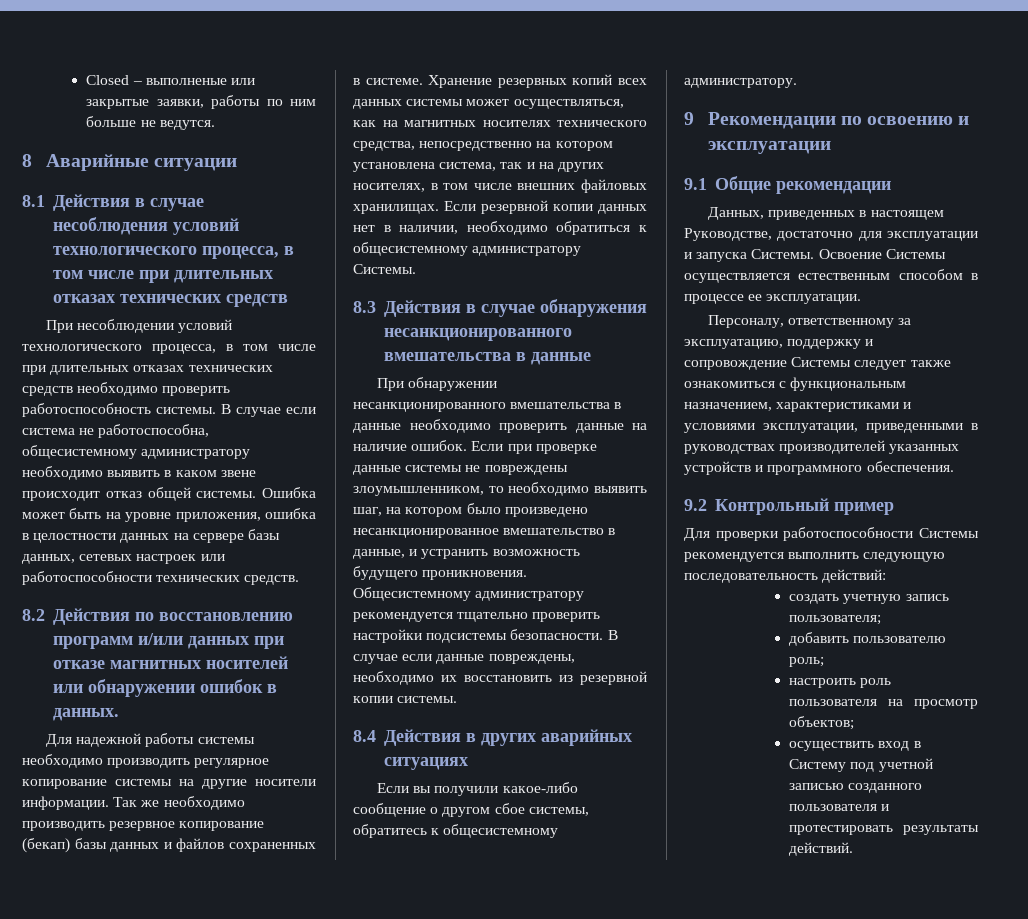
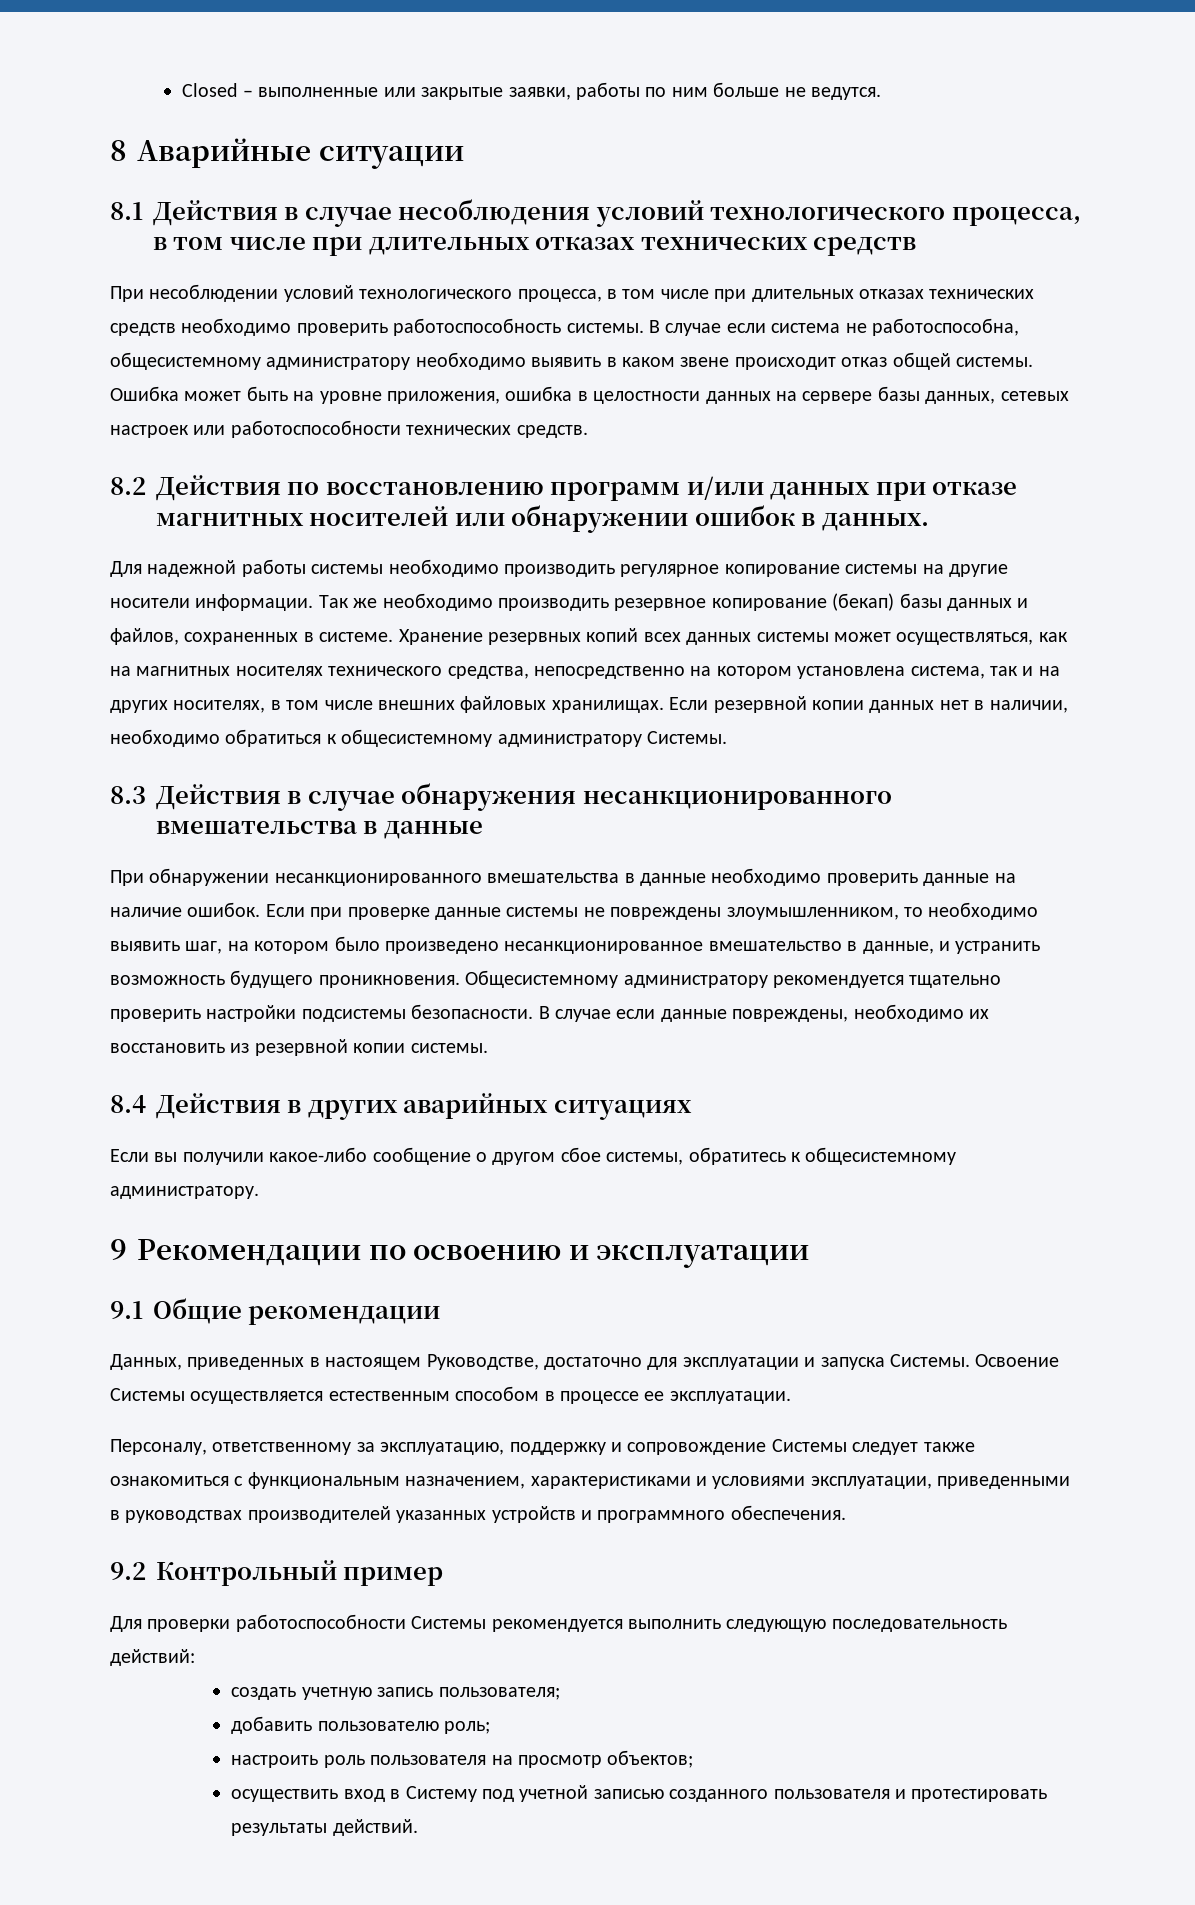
[145,78,227,85] выполненые -> [258,87,379,97] выполненные
[176,838,225,852] файлов -> [110,628,179,645] файлов,

